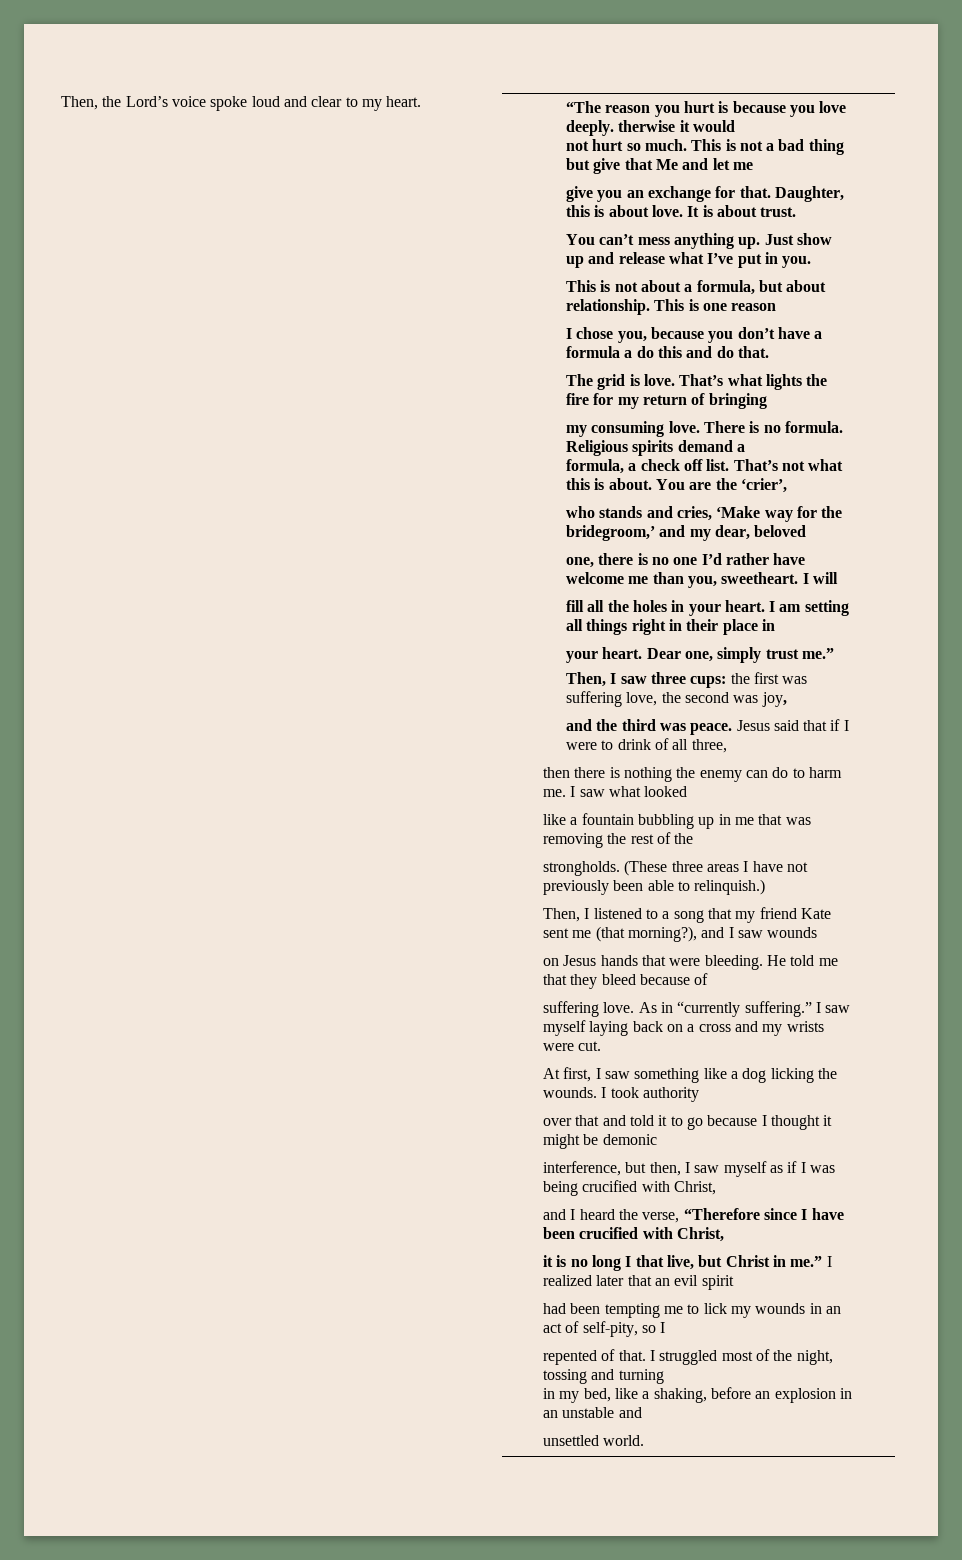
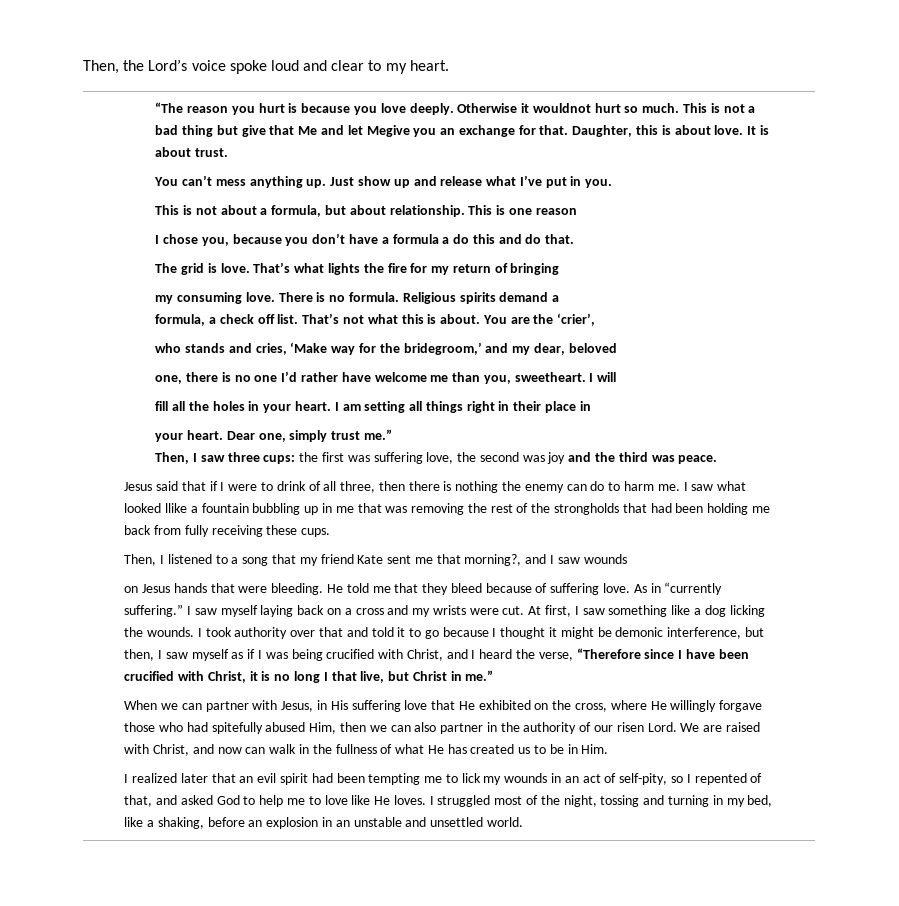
[618,120,735,132] [565,141,589,151] therwise it would // not -> [457,103,591,113] Otherwise it wouldnot
[732,162,753,170] [565,186,593,202] me // give -> [366,125,410,137] Megive
[761,692,787,707] joy, // -> [547,452,566,464] joy
(733, 729) none -> (718, 459) //
(727, 746) // -> (376, 487) none
[543,814,567,825] // like -> [165,503,188,513] llike
[543,860,808,876] [543,879,766,895] // strongholds. (These three areas I have not previously been able to relinquish.) -> [554,503,770,515] [124,525,331,537] strongholds that had been holding me back from fully receiving these cups.
[595,926,697,942] (that morning?), -> [436,554,522,566] that morning?,
(709, 979) // -> (548, 588) none
(602, 1046) // -> (525, 610) none
(699, 1094) // -> (288, 633) none
(657, 1139) // -> (664, 632) none
(716, 1188) // -> (443, 655) none
(724, 1234) // -> (246, 677) none
(823, 1261) none -> [124,700,763,712] [124,722,760,734] [124,744,609,756] // When we can partner with Jesus, in His suffering love that He exhibited on the cross, where He willingly forgave those who had spitefully abused Him, then we can also partner in the authority of our risen Lord. We are raised with Christ, and now can walk in the fullness of what He has created us to be in Him. //
(734, 1282) // -> (309, 779) none
(666, 1327) // -> (691, 778) none
[618,1350,646,1361] that. -> [124,795,426,807] that, and asked God to help me to love like He loves.
(664, 1376) // -> (709, 801) none
(642, 1412) // -> (427, 822) none

